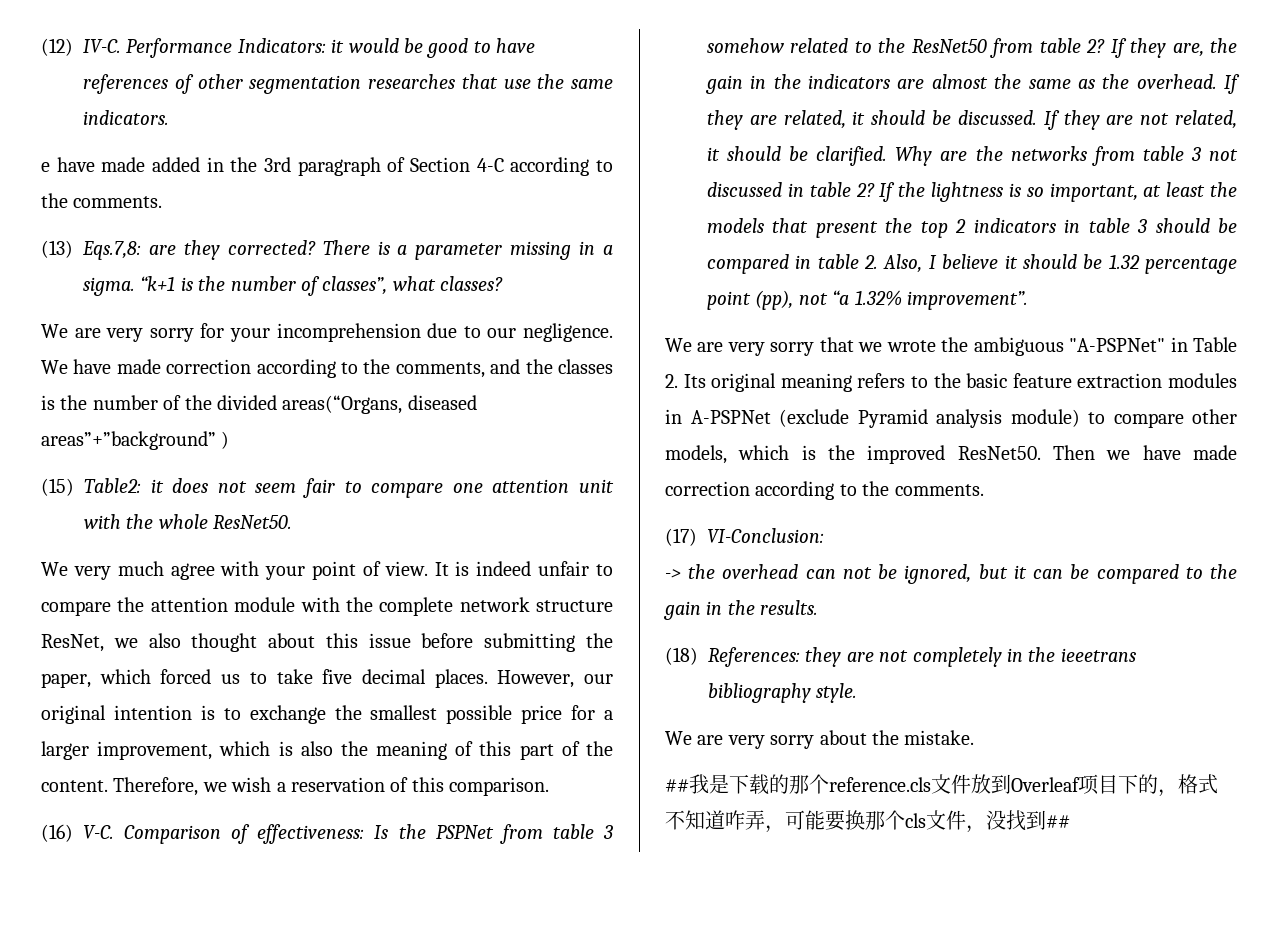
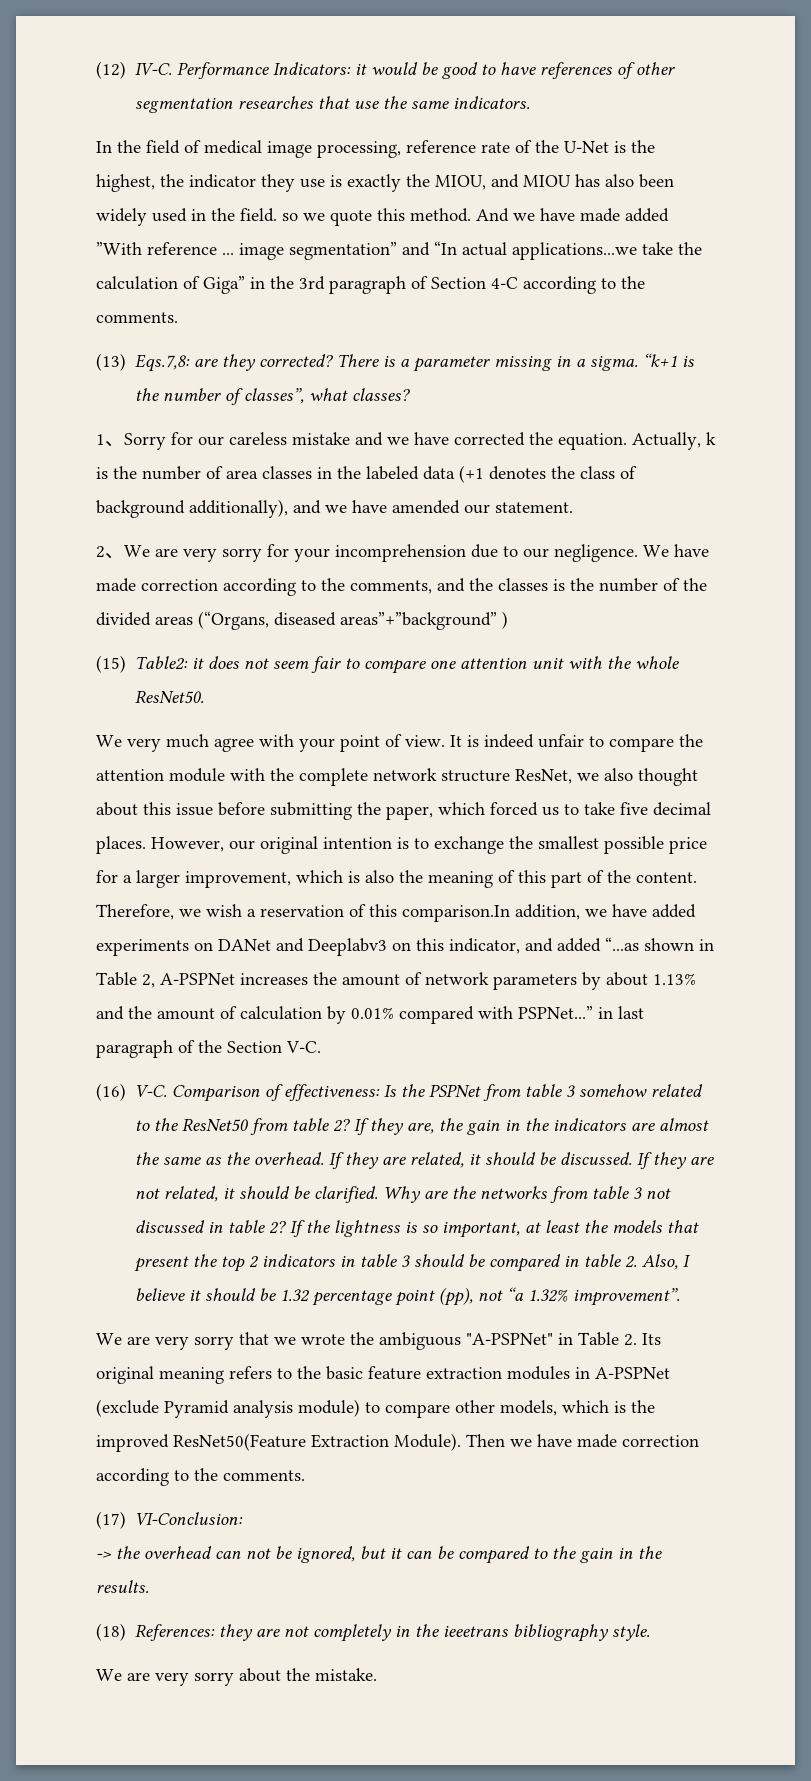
[41,157,200,172] e have made added -> [96,140,655,158] [96,174,674,192] [96,208,669,226] [96,241,702,260] [96,276,245,294] In the field of medical image processing, reference rate of the U-Net is the highest, the indicator they use is exactly the MIOU, and MIOU has also been widely used in the field. so we quote this method. And we have made added ”With reference ... image segmentation” and “In actual applications...we take the calculation of Giga”
(504, 283) none -> [96,432,716,450] [96,465,637,483] [96,499,573,518] [96,546,124,559] 1、Sorry for our careless mistake and we have corrected the equation. Actually, k is the number of area classes in the labeled data (+1 denotes the class of background additionally), and we have amended our statement. // 2、
[282,395,403,414] areas(“Organs, -> [155,611,269,630] areas (“Organs,
[449,777,550,796] comparison. -> [402,904,696,922] [96,937,714,956] [96,972,696,990] [96,1006,644,1024] [96,1040,321,1058] comparison.In addition, we have added experiments on DANet and Deeplabv3 on this indicator, and added “...as shown in Table 2, A-PSPNet increases the amount of network parameters by about 1.13% and the amount of calculation by 0.01% compared with PSPNet...” in last paragraph of the Section V-C.
[957,446,1041,460] ResNet50. -> [173,1433,461,1451] ResNet50(Feature Extraction Module).
[665,774,1218,797] [665,810,1070,833] // ##我是下载的那个reference.cls文件放到Overleaf项目下的，格式不知道咋弄，可能要换那个cls文件，没找到## -> (377, 1674) none

